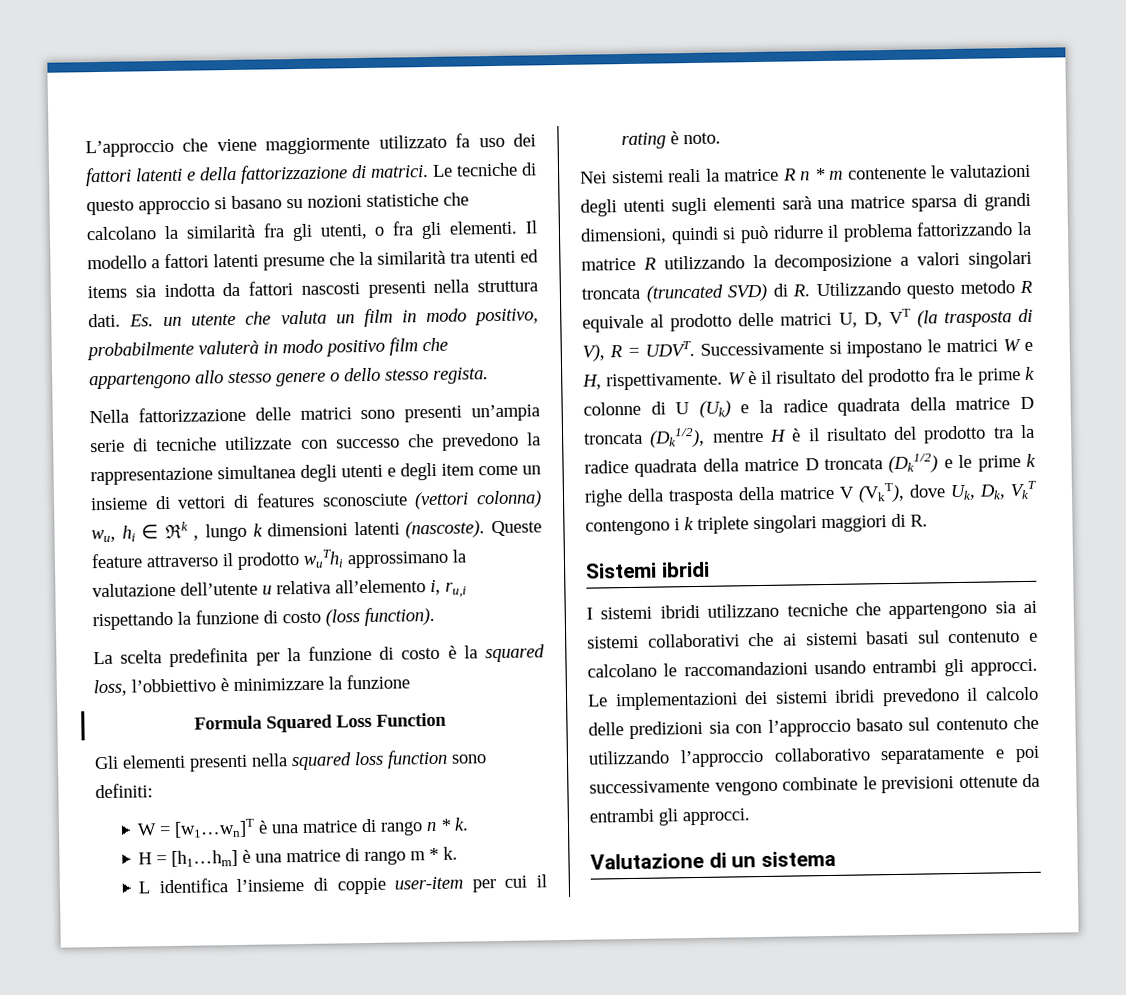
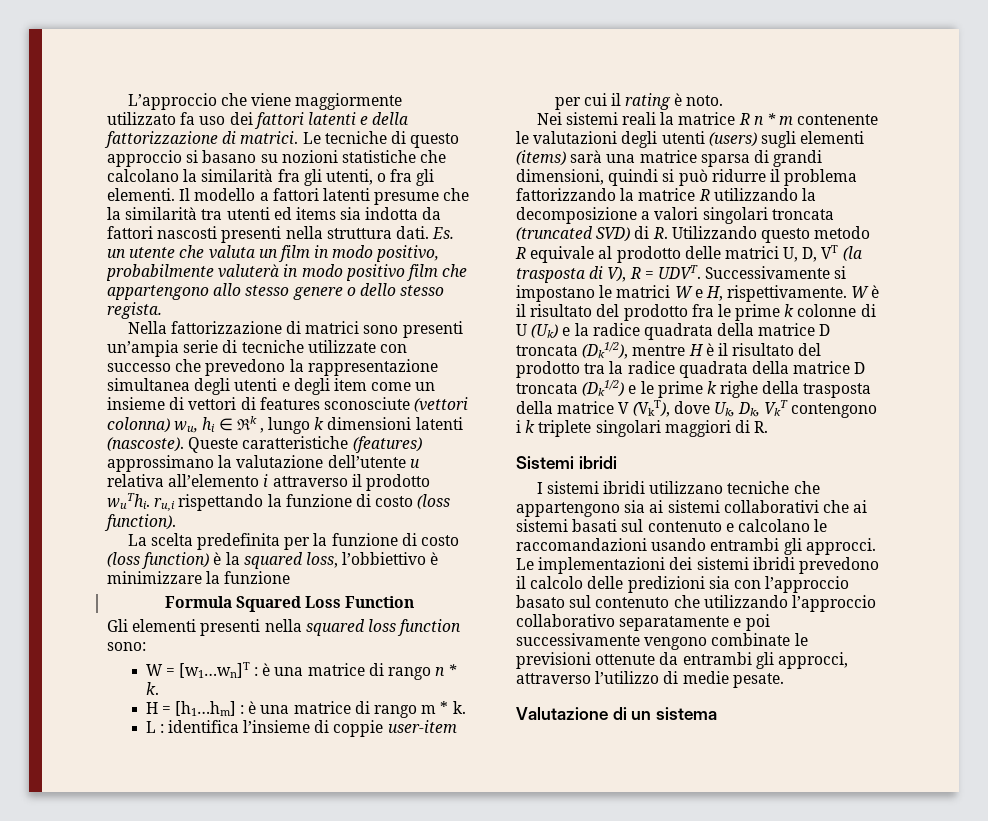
[254,407,291,421] delle -> [286,321,302,334] di
[91,549,344,570] feature attraverso il prodotto wuThi -> [242,436,422,453] caratteristiche (features)
[430,579,441,596] i, -> [263,474,430,491] [107,493,150,509] i attraverso il prodotto wuThi.
(441, 653) none -> [107,552,210,569] (loss function)
[451,754,487,764] [95,783,153,799] sono definiti: -> [107,642,146,651] sono:
(256, 828) none -> [254,667,259,676] :
(239, 858) none -> [240,705,245,714] :
(151, 887) none -> [159,724,164,733] :
(665, 206) none -> [708,132,757,147] (users)
(776, 203) none -> [516,150,566,166] (items)
[682,808,750,826] approcci. -> [777,652,848,669] [516,671,784,688] approcci, attraverso l’utilizzo di medie pesate.

